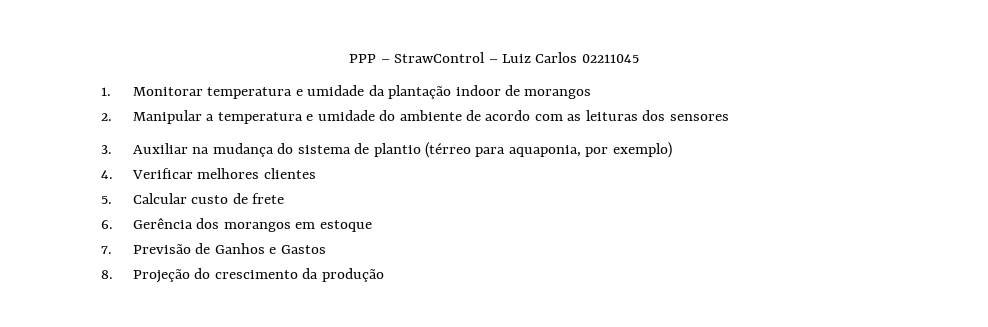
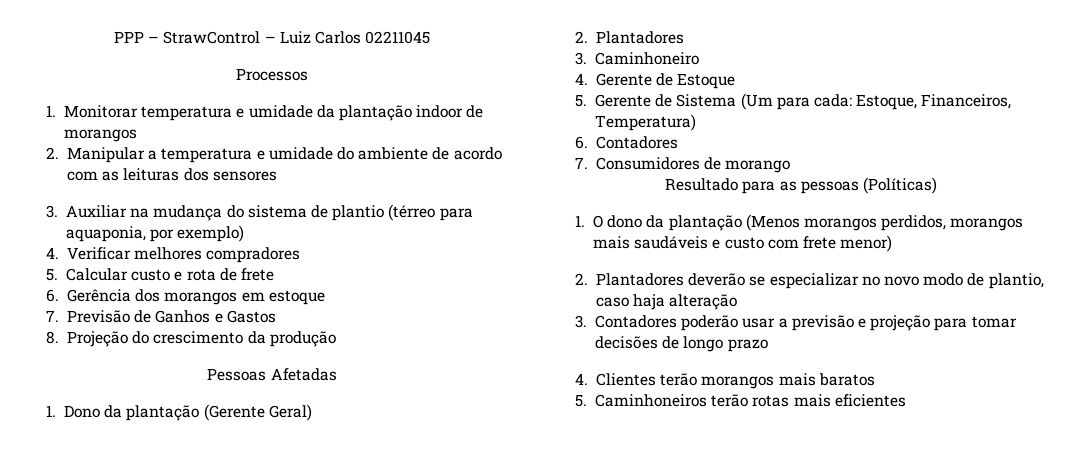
(639, 58) none -> [236,68,308,81] // Processos
[263,168,316,179] clientes -> [206,247,301,263] compradores
(229, 199) none -> [174,269,216,281] e rota
(384, 275) none -> [207,368,337,381] [46,404,312,421] [575,31,685,44] [575,52,700,65] [575,73,736,89] [575,93,1012,110] [595,114,697,131] [575,136,679,149] [575,157,791,173] [665,177,937,194] [575,214,1024,231] [593,235,893,252] [575,273,1044,289] [596,294,738,310] [575,315,1017,331] [595,336,768,352] [575,373,875,389] [575,394,906,407] // Pessoas Afetadas // 1. Dono da plantação (Gerente Geral) // 2. Plantadores // 3. Caminhoneiro // 4. Gerente de Estoque // 5. Gerente de Sistema (Um para cada: Estoque, Financeiros, Temperatura) // 6. Contadores // 7. Consumidores de morango // Resultado para as pessoas (Políticas) // 1. O dono da plantação (Menos morangos perdidos, morangos mais saudáveis e custo com frete menor) // 2. Plantadores deverão se especializar no novo modo de plantio, caso haja alteração // 3. Contadores poderão usar a previsão e projeção para tomar decisões de longo prazo // 4. Clientes terão morangos mais baratos // 5. Caminhoneiros terão rotas mais eficientes

